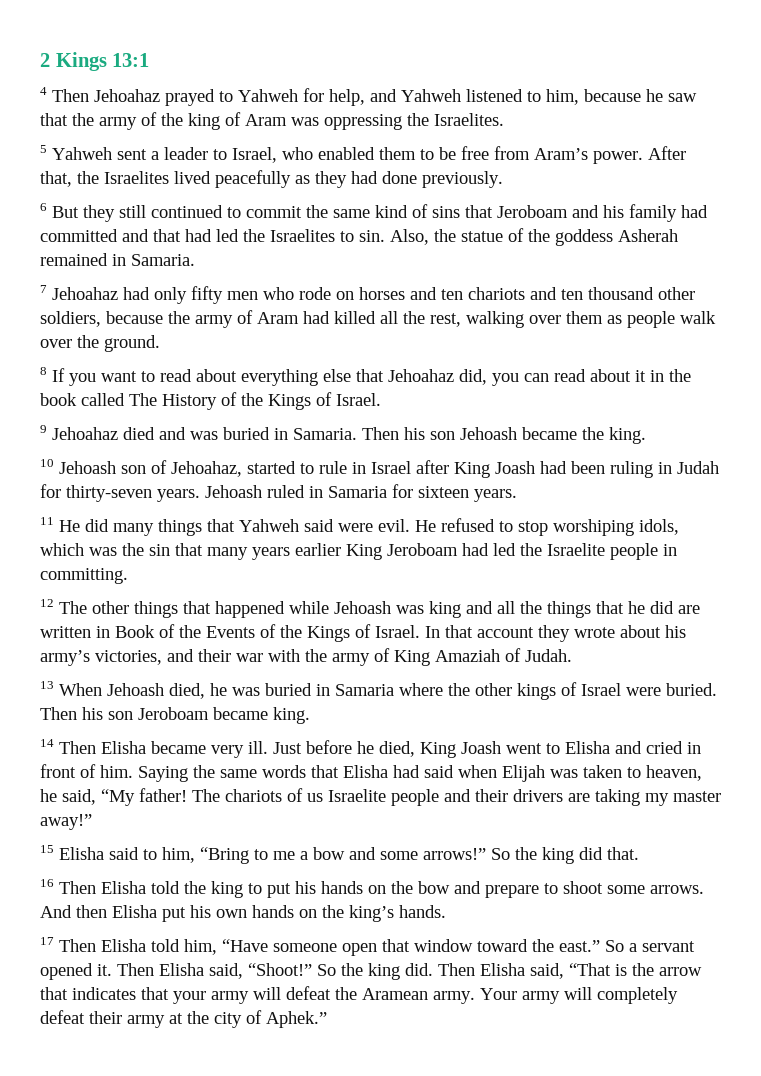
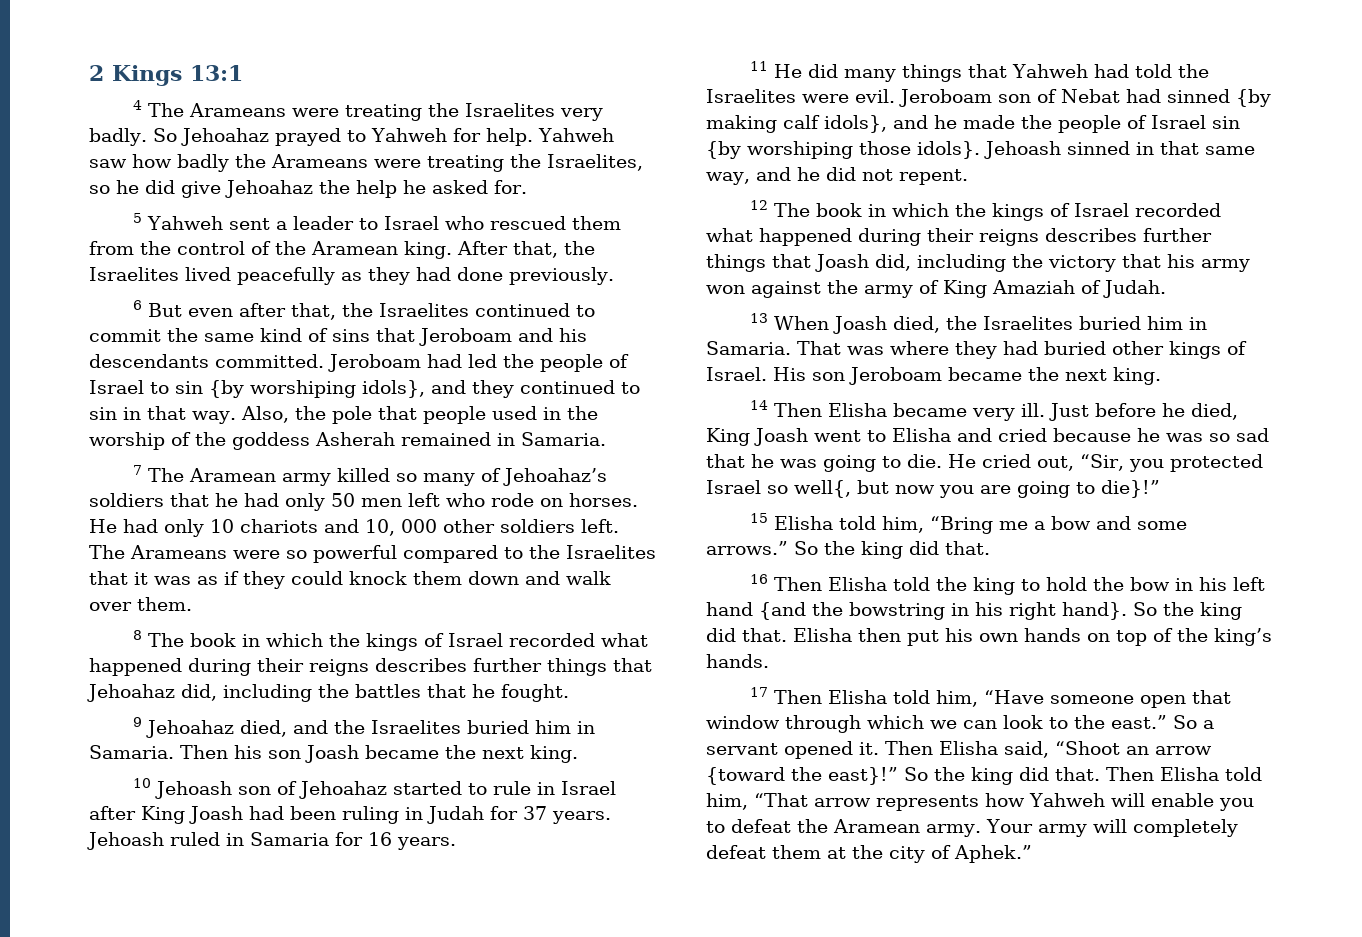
[52,89,89,102] Then -> [147,103,603,121] [89,128,177,146] The Arameans were treating the Israelites very badly. So
[329,89,697,106] [40,112,504,130] help, and Yahweh listened to him, because he saw that the army of the king of Aram was oppressing the Israelites. -> [485,128,614,146] [89,154,643,172] [89,180,527,198] help. Yahweh saw how badly the Arameans were treating the Israelites, so he did give Jehoahaz the help he asked for.
[232,146,643,164] Israel, who enabled them to be free from Aram’s power. -> [383,216,621,230] [89,241,452,259] Israel who rescued them from the control of the Aramean king.
[83,205,146,222] they still -> [187,303,469,320] even after that, the Israelites
[629,204,708,222] [40,229,503,245] family had committed and that had led the Israelites to sin. Also, the statue -> [89,354,629,372] [89,380,640,398] [89,406,598,424] [89,432,165,450] descendants committed. Jeroboam had led the people of Israel to sin {by worshiping idols}, and they continued to sin in that way. Also, the pole that people used in the worship
[52,286,695,304] [40,310,716,328] [40,335,160,352] [40,367,691,386] [40,392,381,410] [40,425,270,440] Jehoahaz had only fifty men who rode on horses and ten chariots and ten thousand other soldiers, because the army of Aram had killed all the rest, walking over them as people walk over the ground. // 8 If you want to read about everything else that Jehoahaz did, you can read about it in the book called The History of the Kings of Israel. // 9 Jehoahaz died and was buried -> [147,468,607,486] [89,493,638,511] [89,519,619,537] [89,545,656,563] [89,571,611,589] [89,597,192,611] [132,630,648,651] [89,658,652,676] [87,684,569,702] [132,717,571,738] The Aramean army killed so many of Jehoahaz’s soldiers that he had only 50 men left who rode on horses. He had only 10 chariots and 10, 000 other soldiers left. The Arameans were so powerful compared to the Israelites that it was as if they could knock them down and walk over them. // 8 The book in which the kings of Israel recorded what happened during their reigns describes further things that Jehoahaz did, including the battles that he fought. // 9 Jehoahaz died, and the Israelites buried him
[460,427,604,440] Jehoash became the -> [305,745,524,763] Joash became the next
[171,461,242,477] Jehoahaz, -> [298,781,387,799] Jehoahaz
[66,485,152,502] thirty-seven -> [523,806,547,820] 37
[418,486,469,498] sixteen -> [368,832,392,846] 16
[304,518,679,536] [40,543,677,560] [40,568,128,584] [40,599,700,618] [40,624,686,642] [40,649,300,666] said were evil. He refused to stop worshiping idols, which was the sin that many years earlier King Jeroboam had led the Israelite people in committing. // 12 The other things that happened while Jehoash was king and all the things that he did are written in Book of the Events of the Kings of Israel. In that account they wrote about his army’s victories, and their war with -> [1093,64,1209,78] [706,89,1271,107] [706,115,1240,133] [706,141,1255,159] [706,167,968,185] [749,200,1221,221] [706,228,1212,246] [706,254,1250,272] [706,281,821,298] had told the Israelites were evil. Jeroboam son of Nebat had sinned {by making calf idols}, and he made the people of Israel sin {by worshiping those idols}. Jehoash sinned in that same way, and he did not repent. // 12 The book in which the kings of Israel recorded what happened during their reigns describes further things that Joash did, including the victory that his army won against
[107,682,717,700] [40,707,103,720] Jehoash died, he was buried in Samaria where the other kings of Israel were buried. Then his -> [832,316,1207,334] [706,341,1247,359] [706,367,806,381] Joash died, the Israelites buried him in Samaria. That was where they had buried other kings of Israel. His
(268, 713) none -> [1028,367,1107,381] the next
[687,742,701,754] [40,764,702,782] [40,788,721,806] [40,814,92,830] in front of him. Saying the same words that Elisha had said when Elijah was taken to heaven, he said, “My father! The chariots of us Israelite people and their drivers are taking my master away!” -> [1053,428,1269,442] [706,454,1263,472] [706,480,1160,498] because he was so sad that he was going to die. He cried out, “Sir, you protected Israel so well{, but now you are going to die}!”
[109,847,157,860] said to -> [838,516,876,530] told
[254,849,268,860] to -> (993, 525) none
[423,848,486,860] arrows!” -> [706,541,788,555] arrows.”
[267,881,704,898] [40,905,157,918] put his hands on the bow and prepare to shoot some arrows. And then Elisha -> [1045,577,1265,591] [706,602,1242,620] [706,628,901,642] hold the bow in his left hand {and the bowstring in his right hand}. So the king did that. Elisha then
(317, 913) none -> [1116,628,1173,646] top of
[477,939,528,952] toward -> [785,715,1068,733] through which we can look to
[248,963,702,980] [40,987,281,1004] “Shoot!” So the king did. Then Elisha said, “That is the arrow that indicates that your army will -> [1055,741,1212,755] [706,767,1262,785] [706,793,1254,811] [706,821,725,833] “Shoot an arrow {toward the east}!” So the king did that. Then Elisha told him, “That arrow represents how Yahweh will enable you to
[89,1011,165,1028] their army -> [772,845,821,859] them

